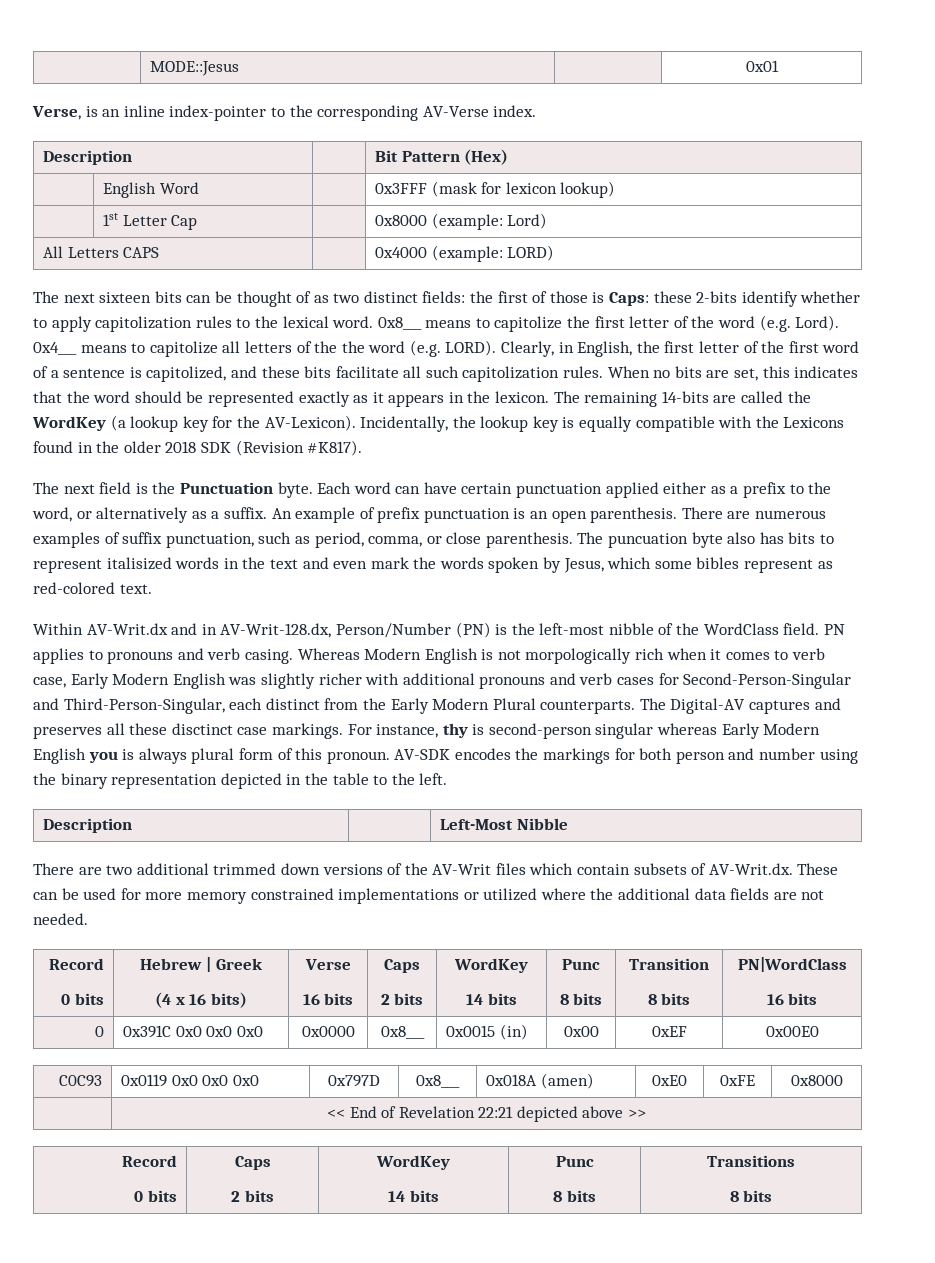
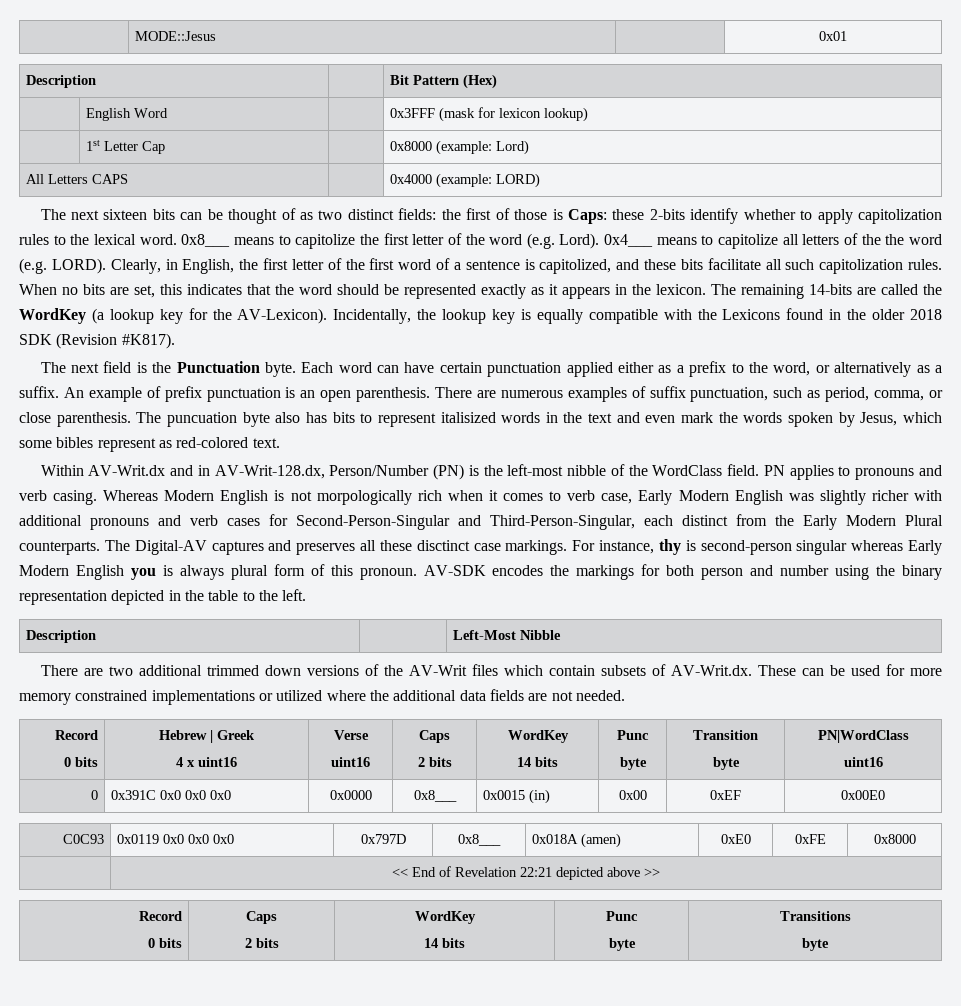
[32,105,537,121] // Verse, is an inline index-pointer to the corresponding AV-Verse index. -> (847, 36) none
[155,992,247,1008] (4 x 16 bits) -> [176,757,237,767] 4 x uint16
[302,993,354,1005] [384,959,420,973] [380,993,424,1005] [454,958,528,973] [466,993,517,1005] [562,959,600,970] [559,993,603,1005] 16 bits | Caps // 2 bits | WordKey // 14 bits | Punc // 8 bits -> [331,757,370,767] [419,730,450,743] [417,757,452,767] [507,730,569,743] [517,757,558,767] [617,730,649,740] [619,757,647,770] uint16 | Caps // 2 bits | WordKey // 14 bits | Punc // byte
[647,993,691,1005] 8 bits -> [712,757,740,770] byte
[766,993,818,1005] 16 bits -> [843,757,883,767] uint16
[553,1190,596,1202] 8 bits -> [608,938,636,951] byte
[729,1190,773,1202] 8 bits -> [802,938,829,951] byte

